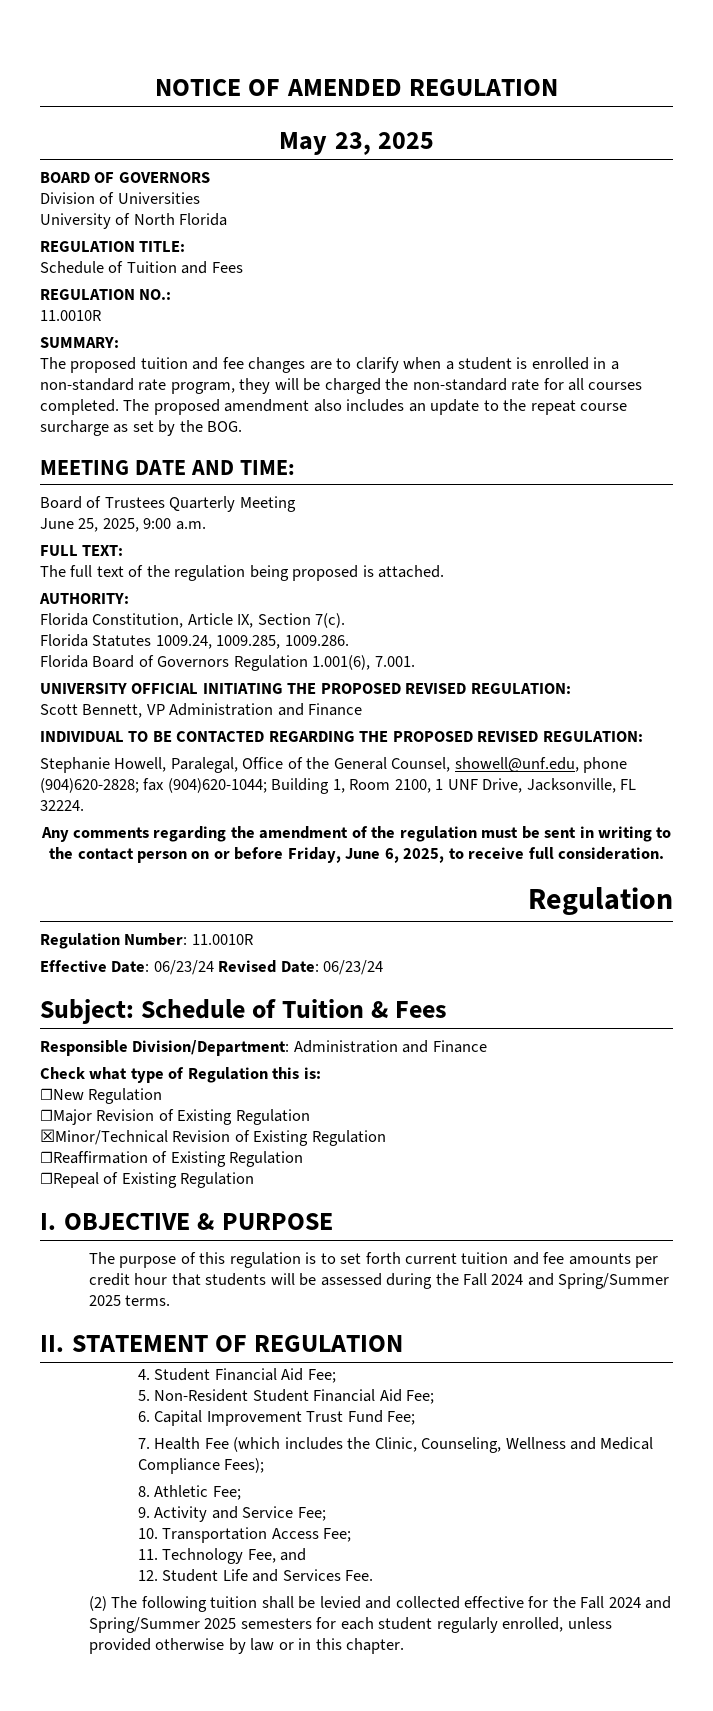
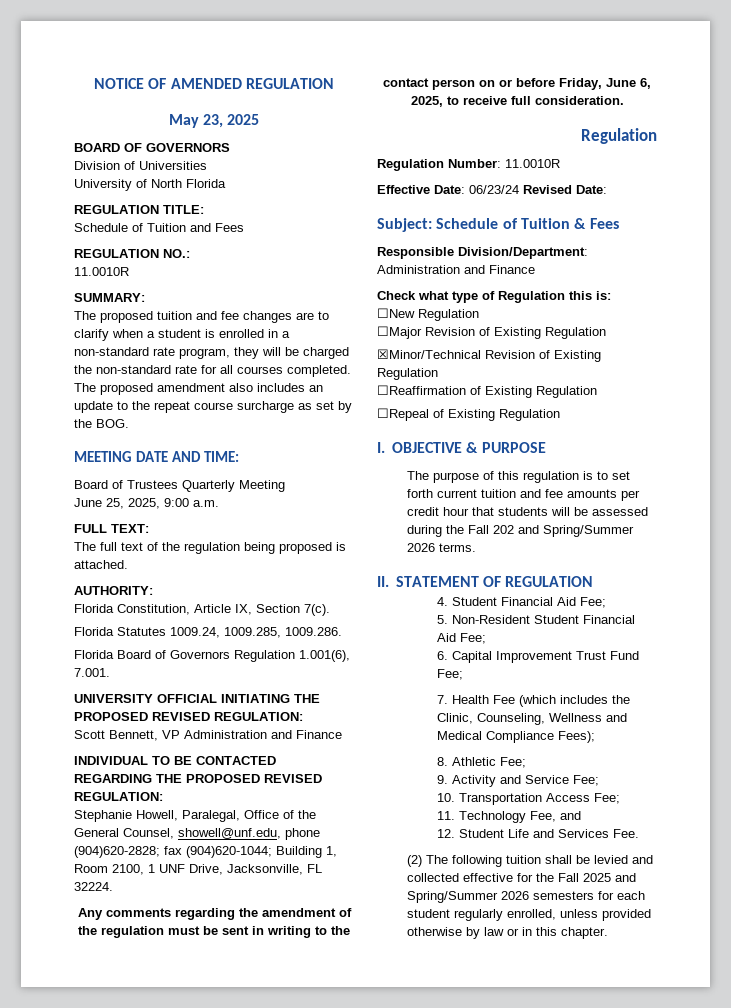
[323,960,384,975] 06/23/24 -> (607, 189) none
[491,1273,670,1289] [88,1295,121,1306] 2024 and Spring/Summer 2025 -> [492,525,634,537] [406,543,435,552] 202 and Spring/Summer 2026
[608,1596,672,1609] [88,1617,237,1633] 2024 and Spring/Summer 2025 -> [582,873,636,882] [406,891,529,903] 2025 and Spring/Summer 2026

